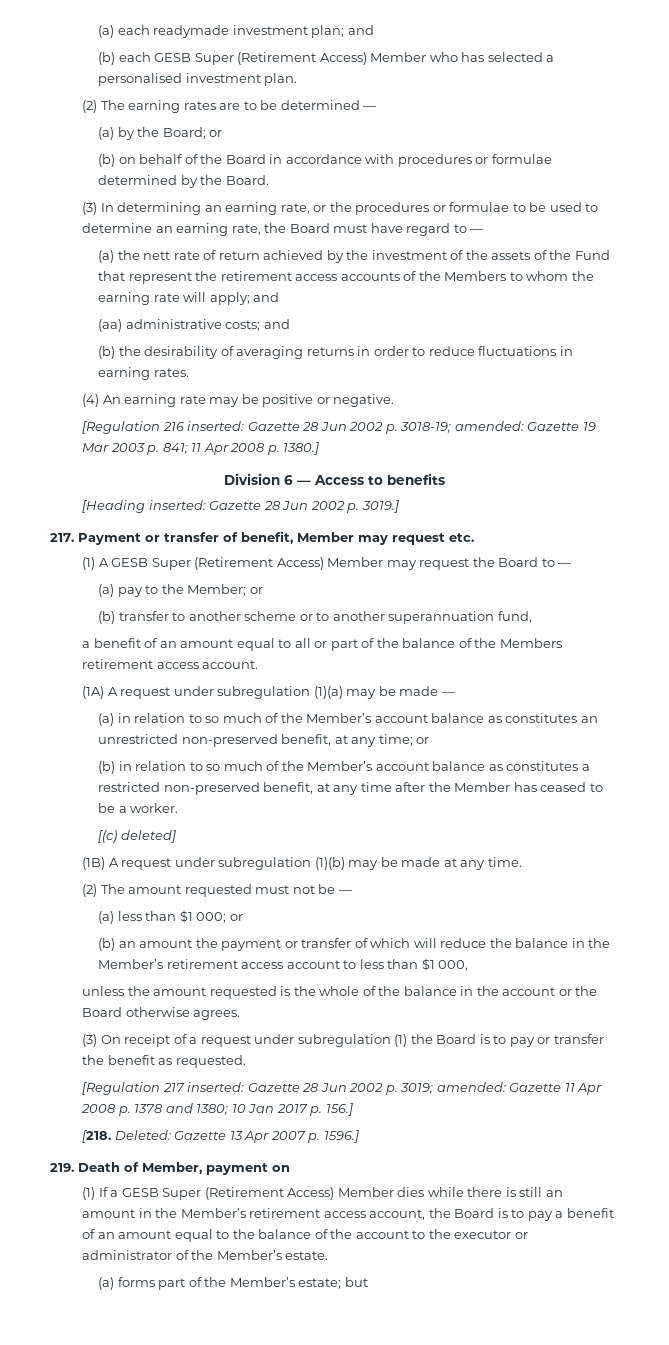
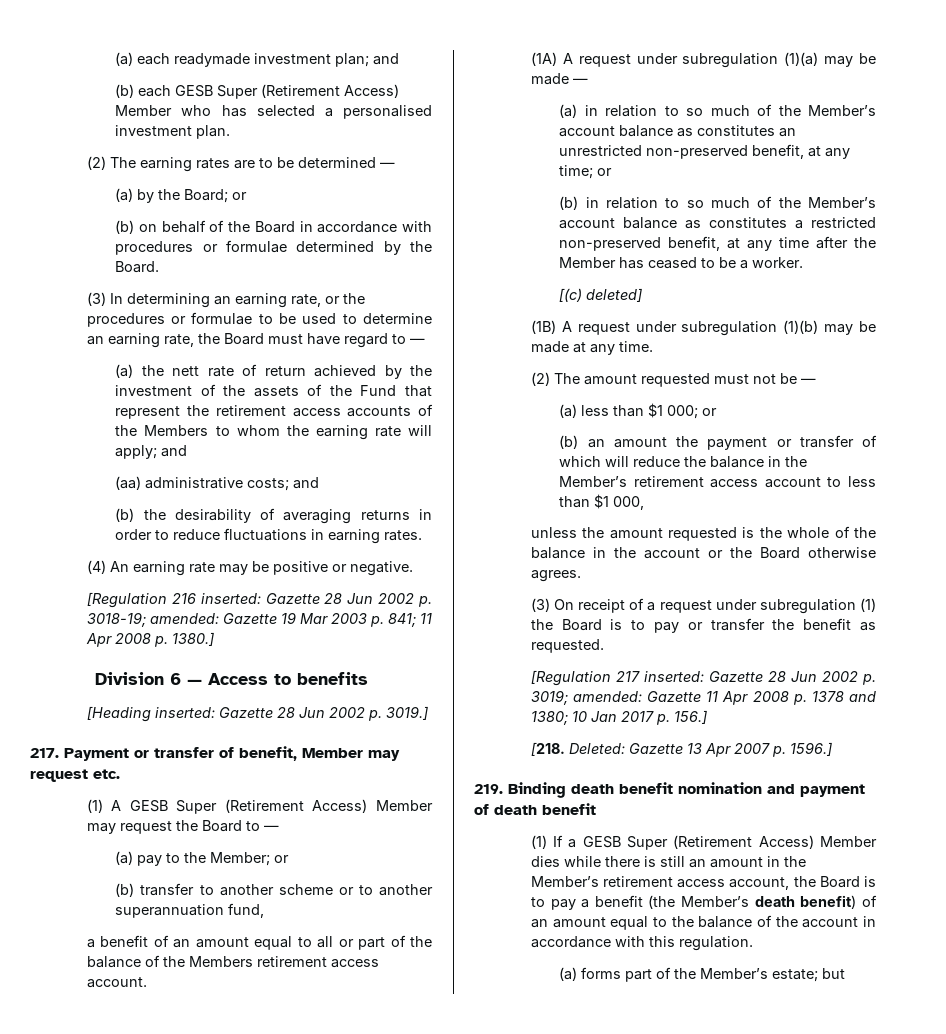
[78,1162,290,1175] Death of Member, payment on -> [508,782,865,798] [474,803,596,815] Binding death benefit nomination and payment of death benefit
(614, 1213) none -> [648,895,857,909] (the Member’s death benefit)
[412,1229,528,1239] [82,1250,329,1260] to the executor or administrator of the Member’s estate. -> [862,916,876,927] [530,936,753,951] in accordance with this regulation.

